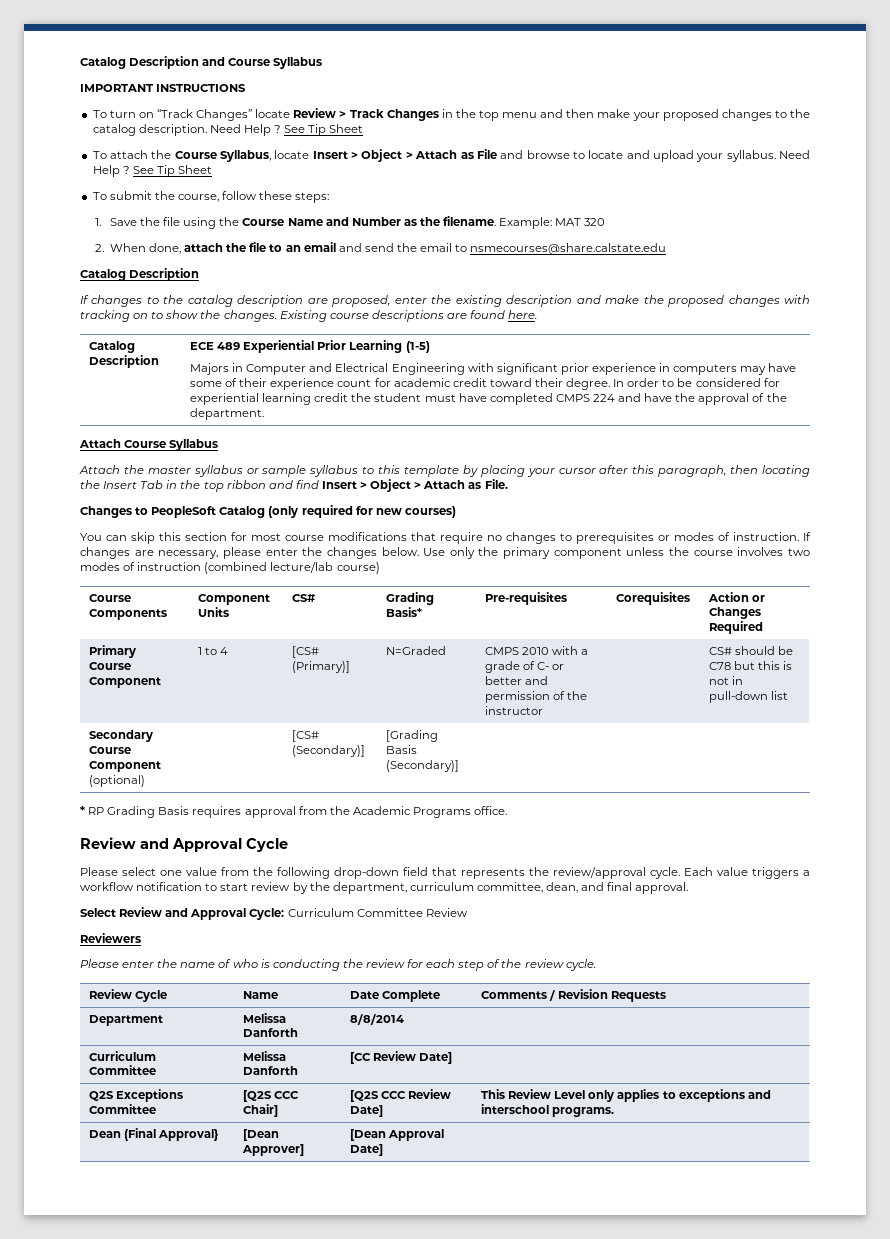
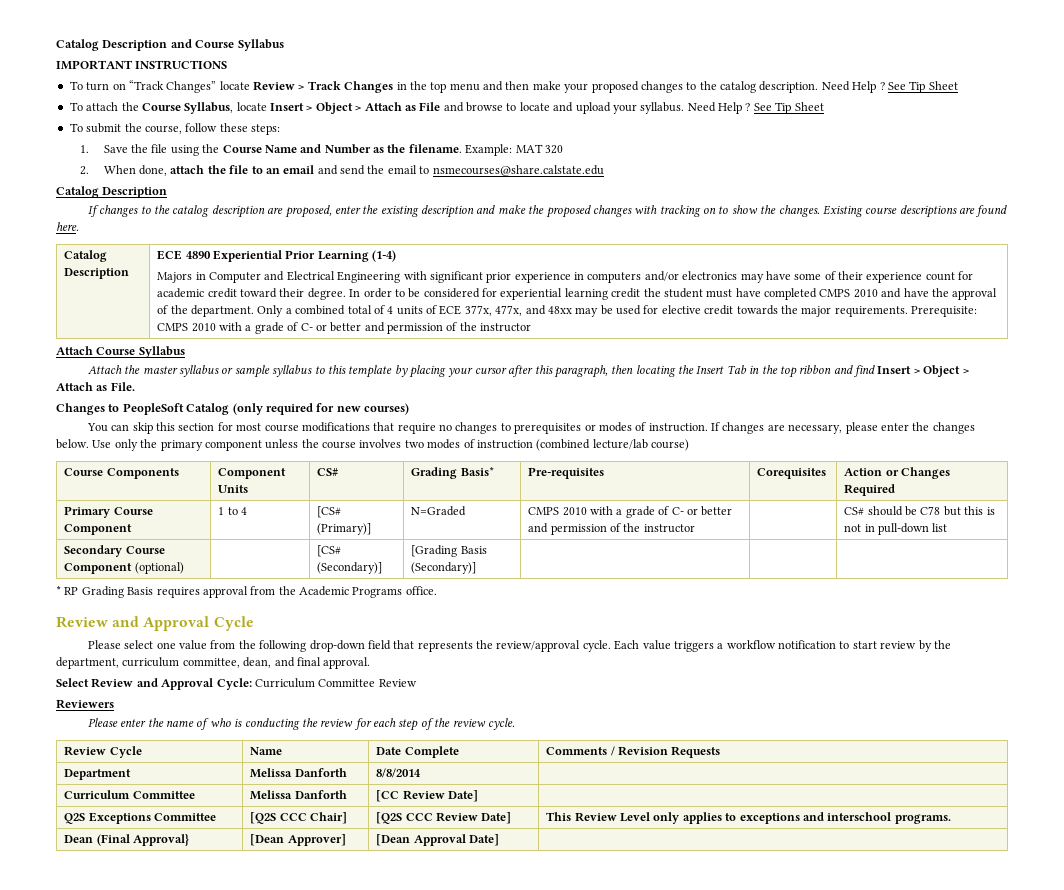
[217,342,241,350] 489 -> [185,251,211,259] 4890
[405,341,430,353] (1-5) -> [372,250,397,262] (1-4)
(738, 369) none -> [644,271,738,281] and/or electronics
[592,394,615,402] 224 -> [853,289,878,298] 2010
(265, 414) none -> [257,305,978,317] [157,322,532,334] Only a combined total of 4 units of ECE 377x, 477x, and 48xx may be used for elective credit towards the major requirements. Prerequisite: CMPS 2010 with a grade of C- or better and permission of the instructor

